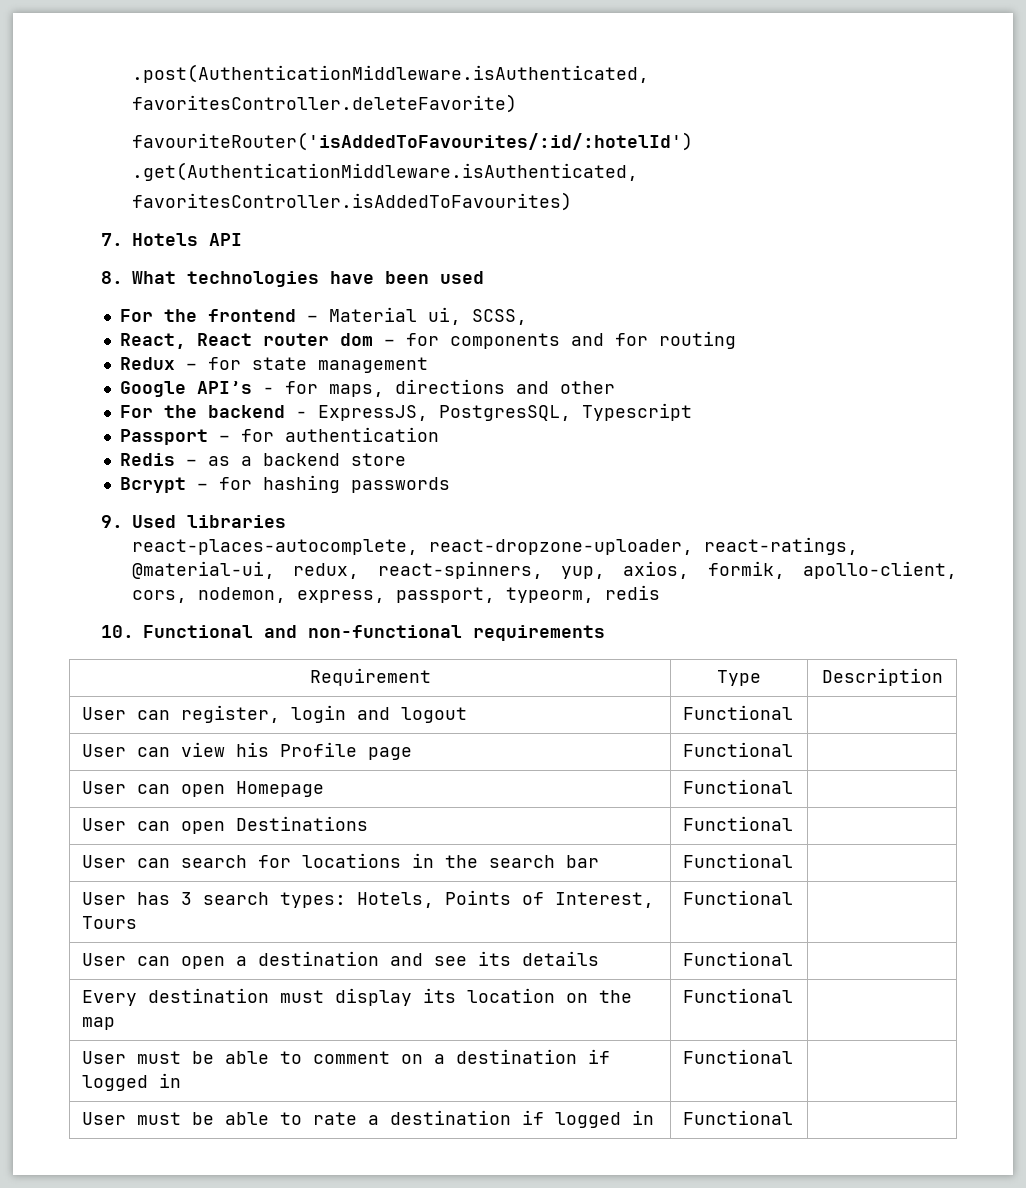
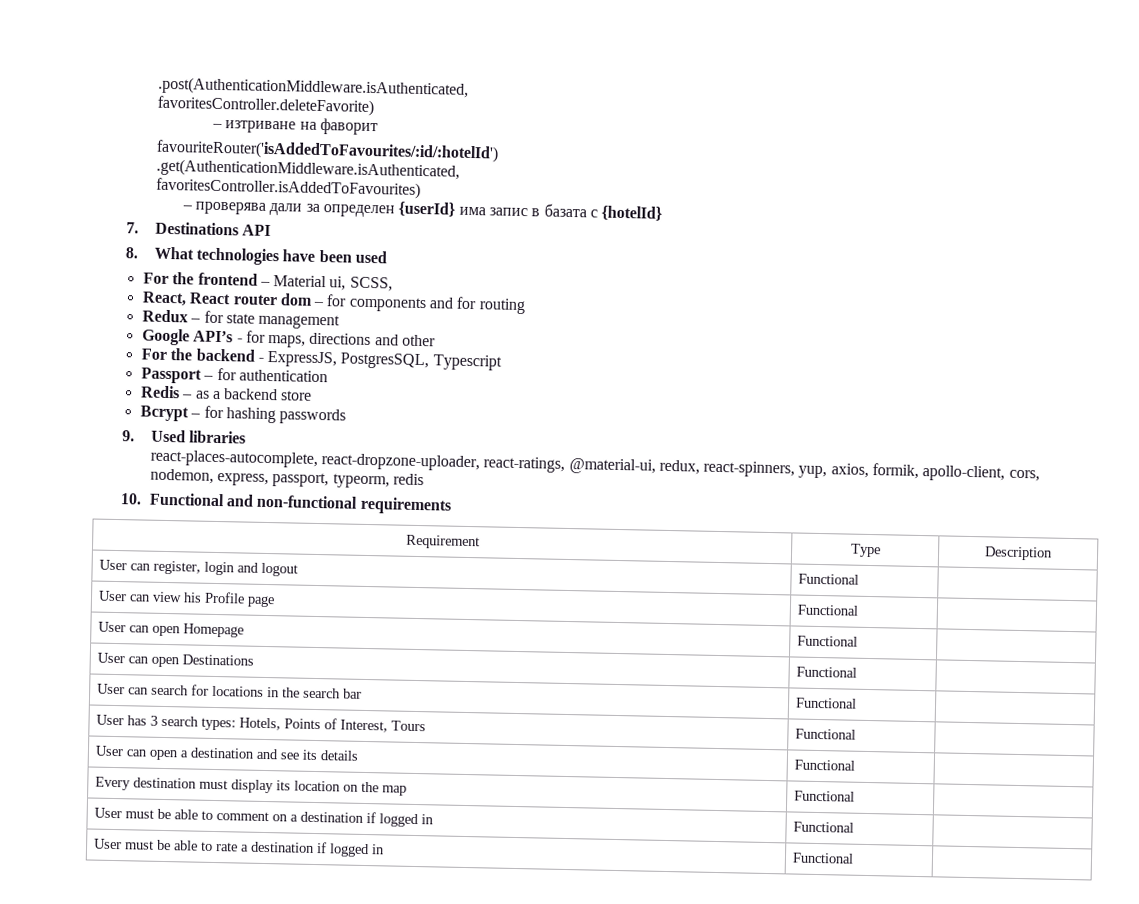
(518, 103) none -> [212,117,379,136] // – изтриване на фаворит
(573, 201) none -> [181,201,663,221] // – проверява дали за определен {userId} има запис в базата с {hotelId}
[132,233,199,246] Hotels -> [154,221,239,236] Destinations

